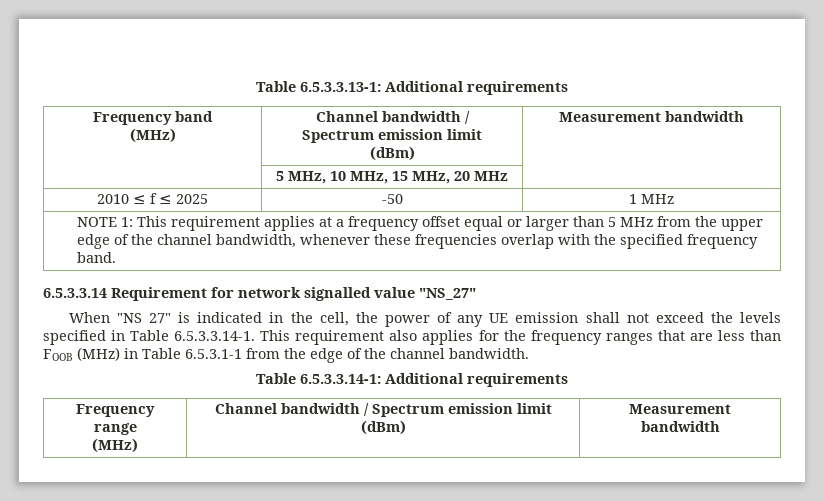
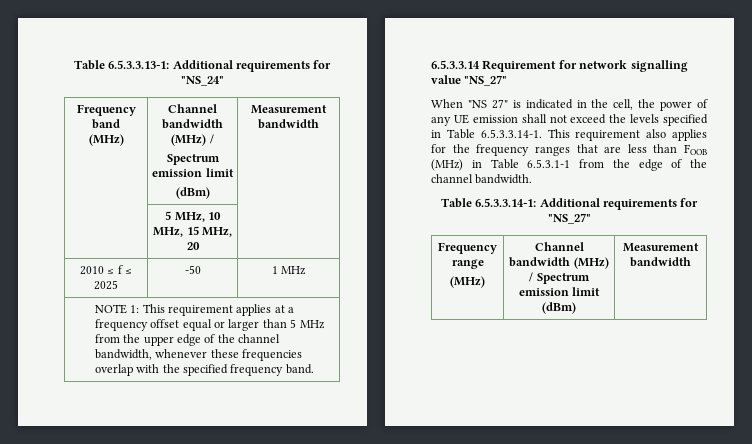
(568, 88) none -> [313,60,332,69] [180,76,224,86] for "NS_24"
(461, 116) none -> [171,134,207,146] (MHz)
[474,171,508,181] MHz -> (200, 246) none
[304,287,371,301] signalled -> [630,60,688,72] signalling
(568, 380) none -> [680,198,699,207] [547,213,591,224] for "NS_27"
(360, 408) none -> [573,257,609,269] (MHz)

